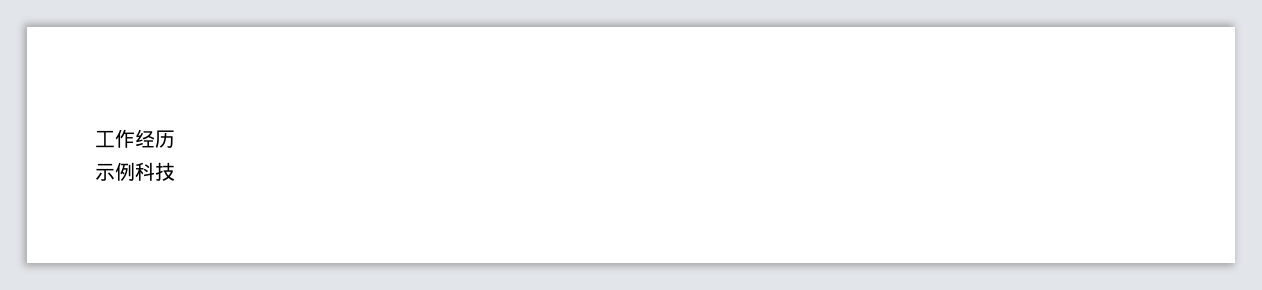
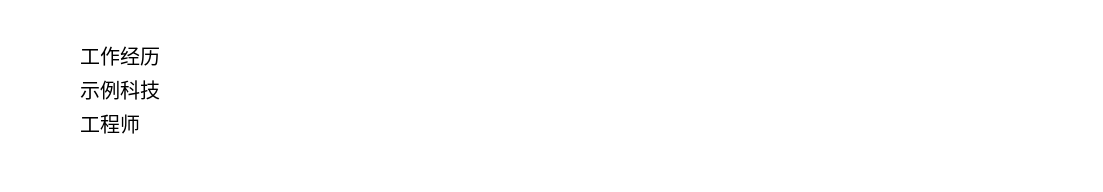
(175, 171) none -> [80,114,140,134] // 工程师

